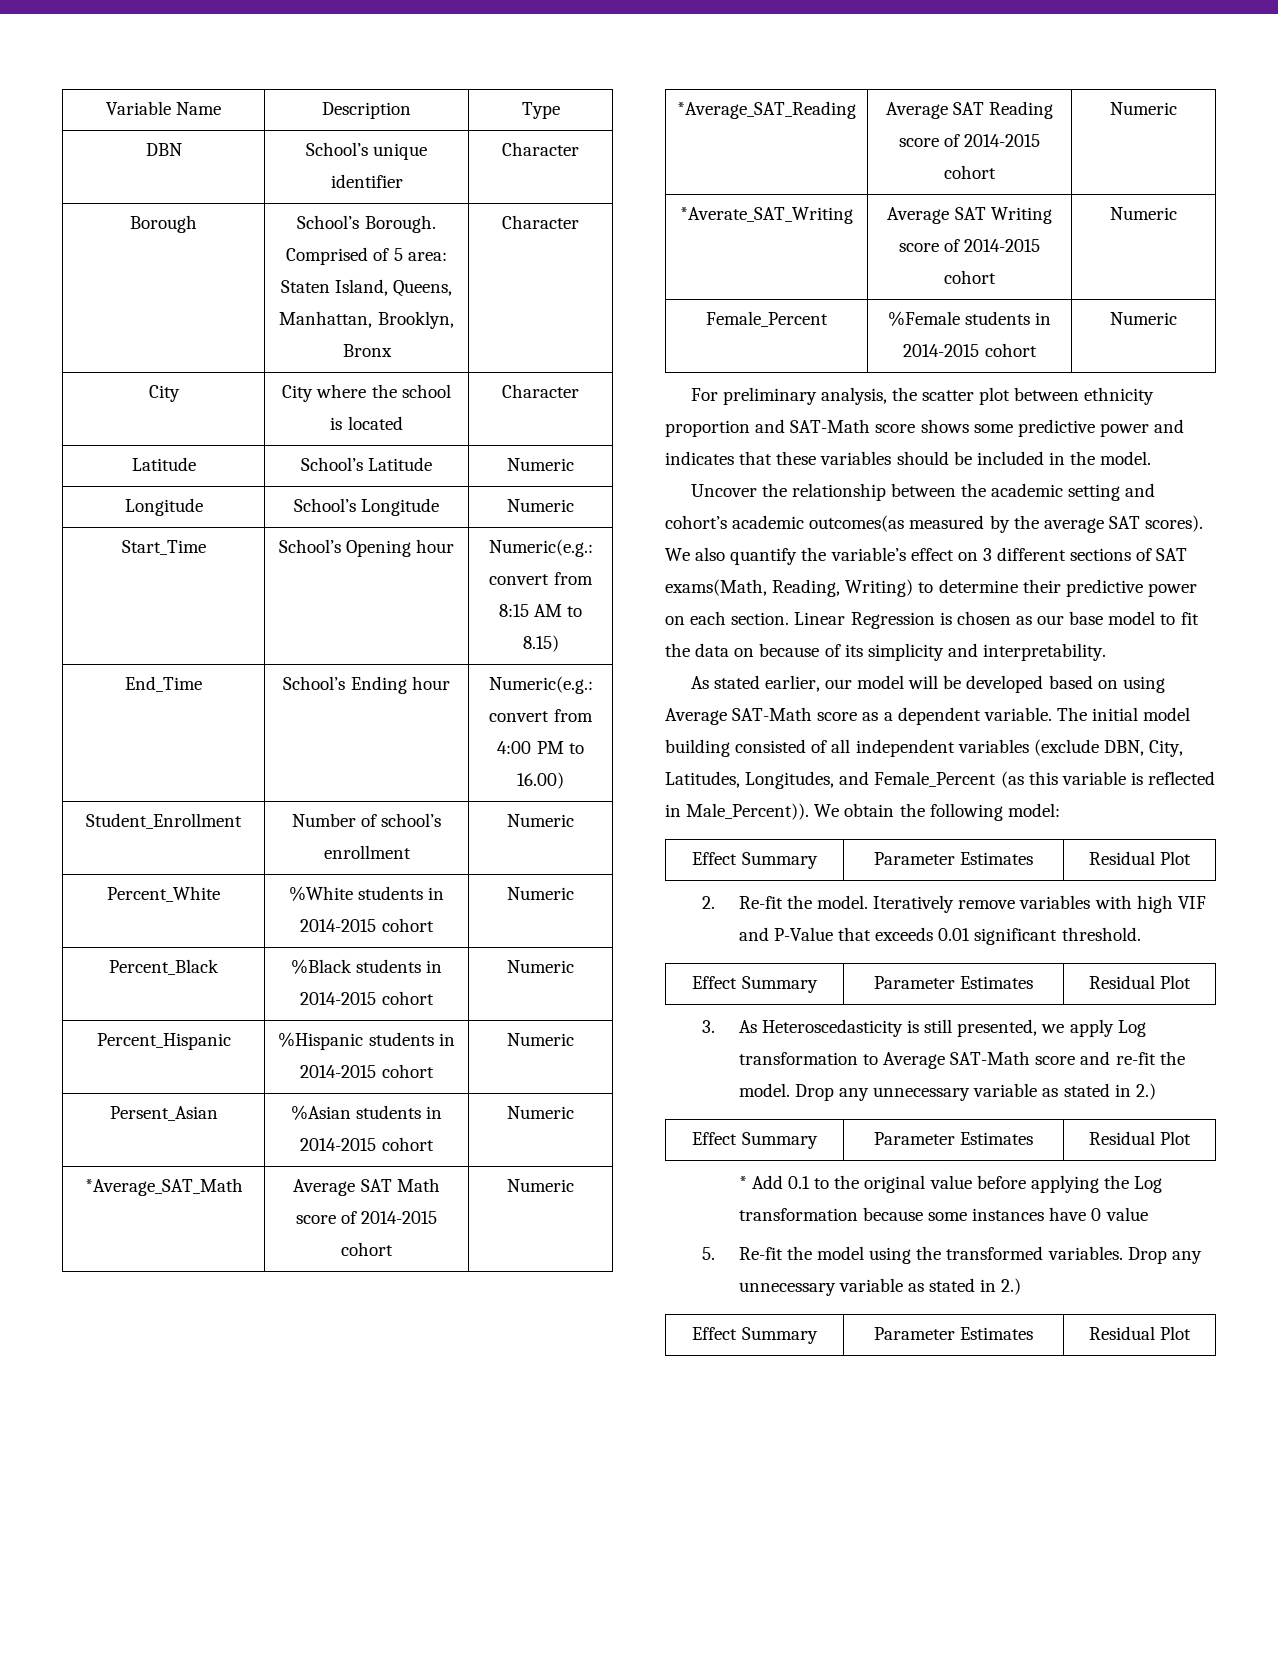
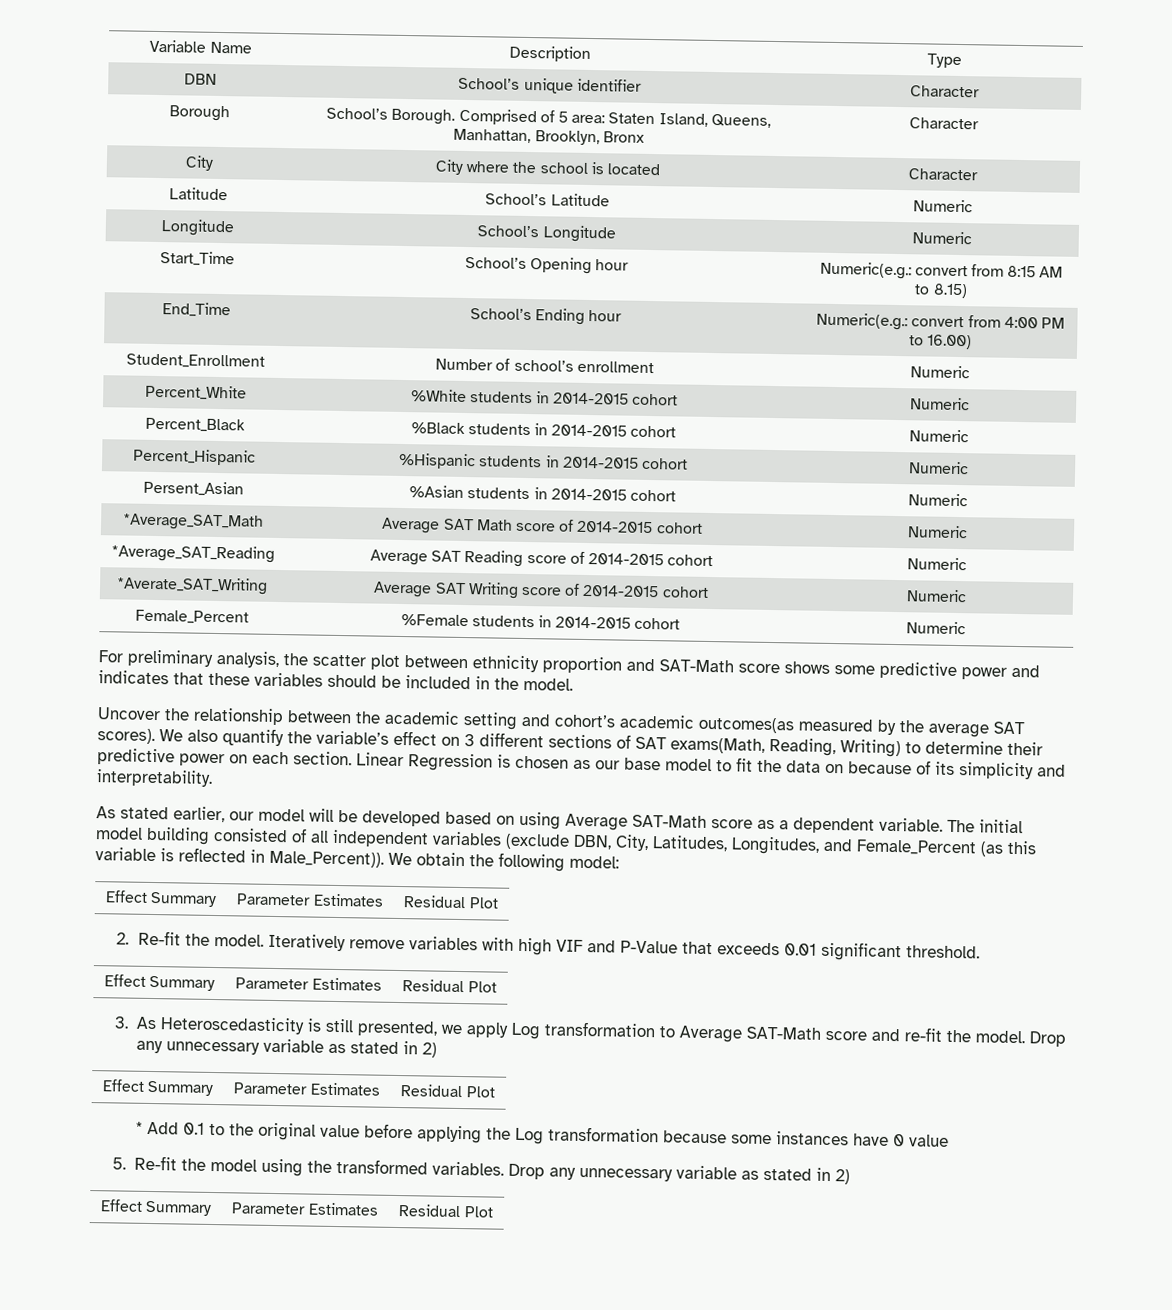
[1135,1083,1156,1100] 2.) -> [422,1042,438,1058] 2)
[1001,1278,1022,1295] 2.) -> [835,1169,851,1185] 2)

